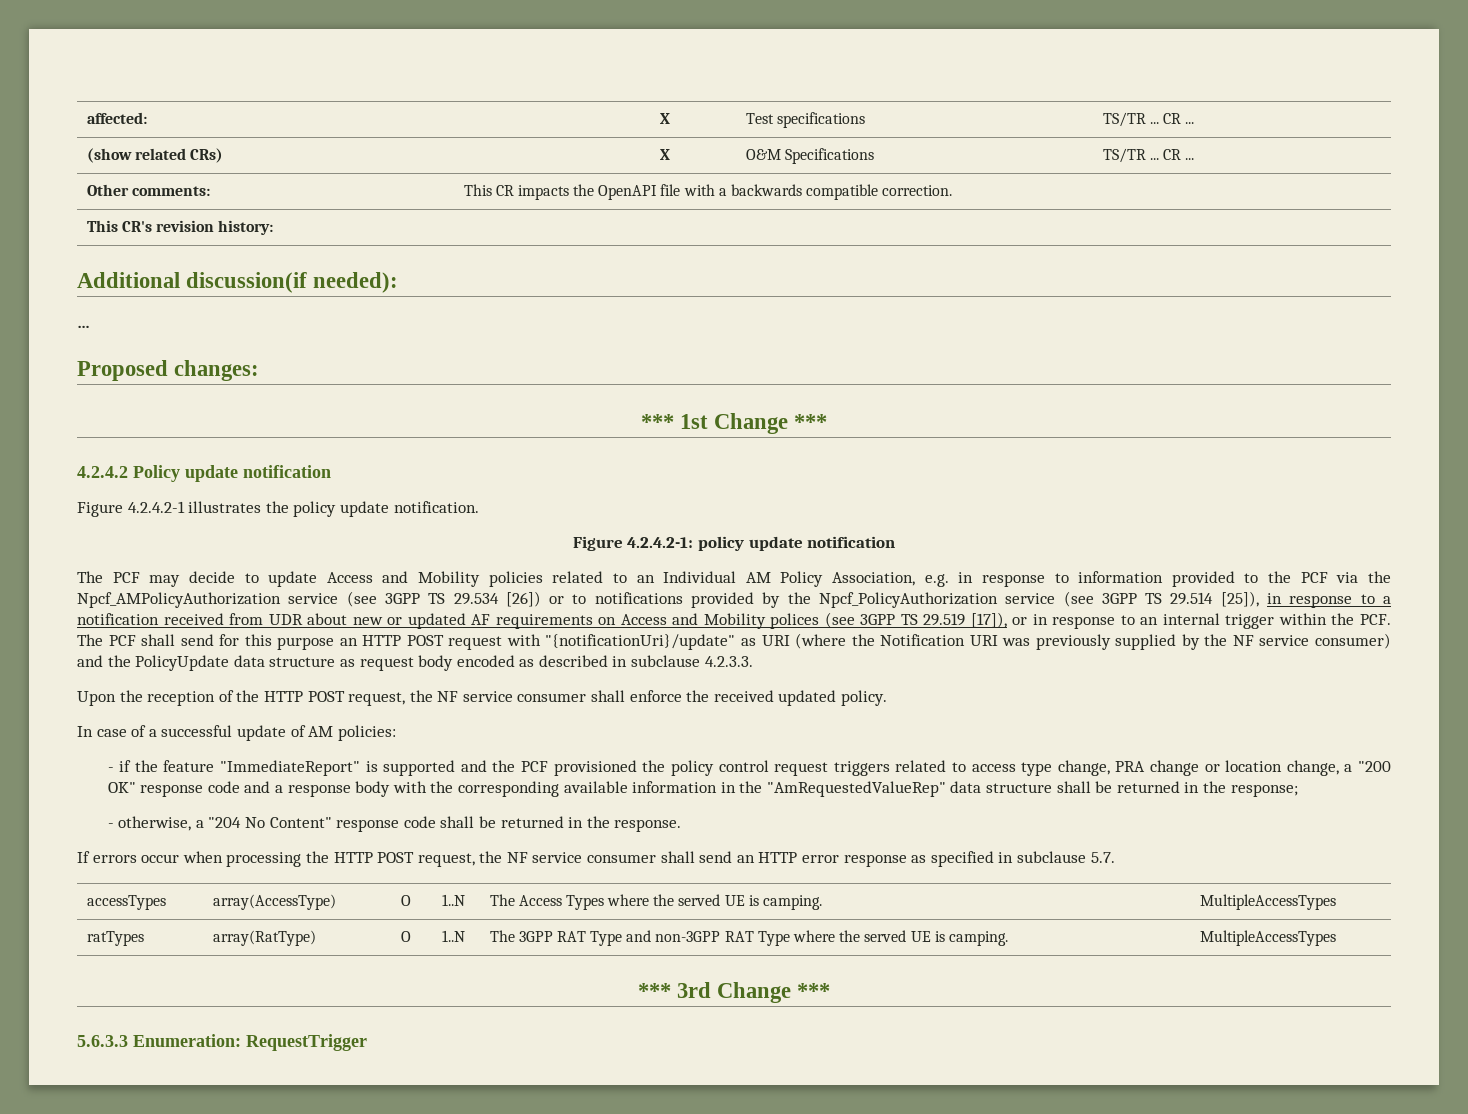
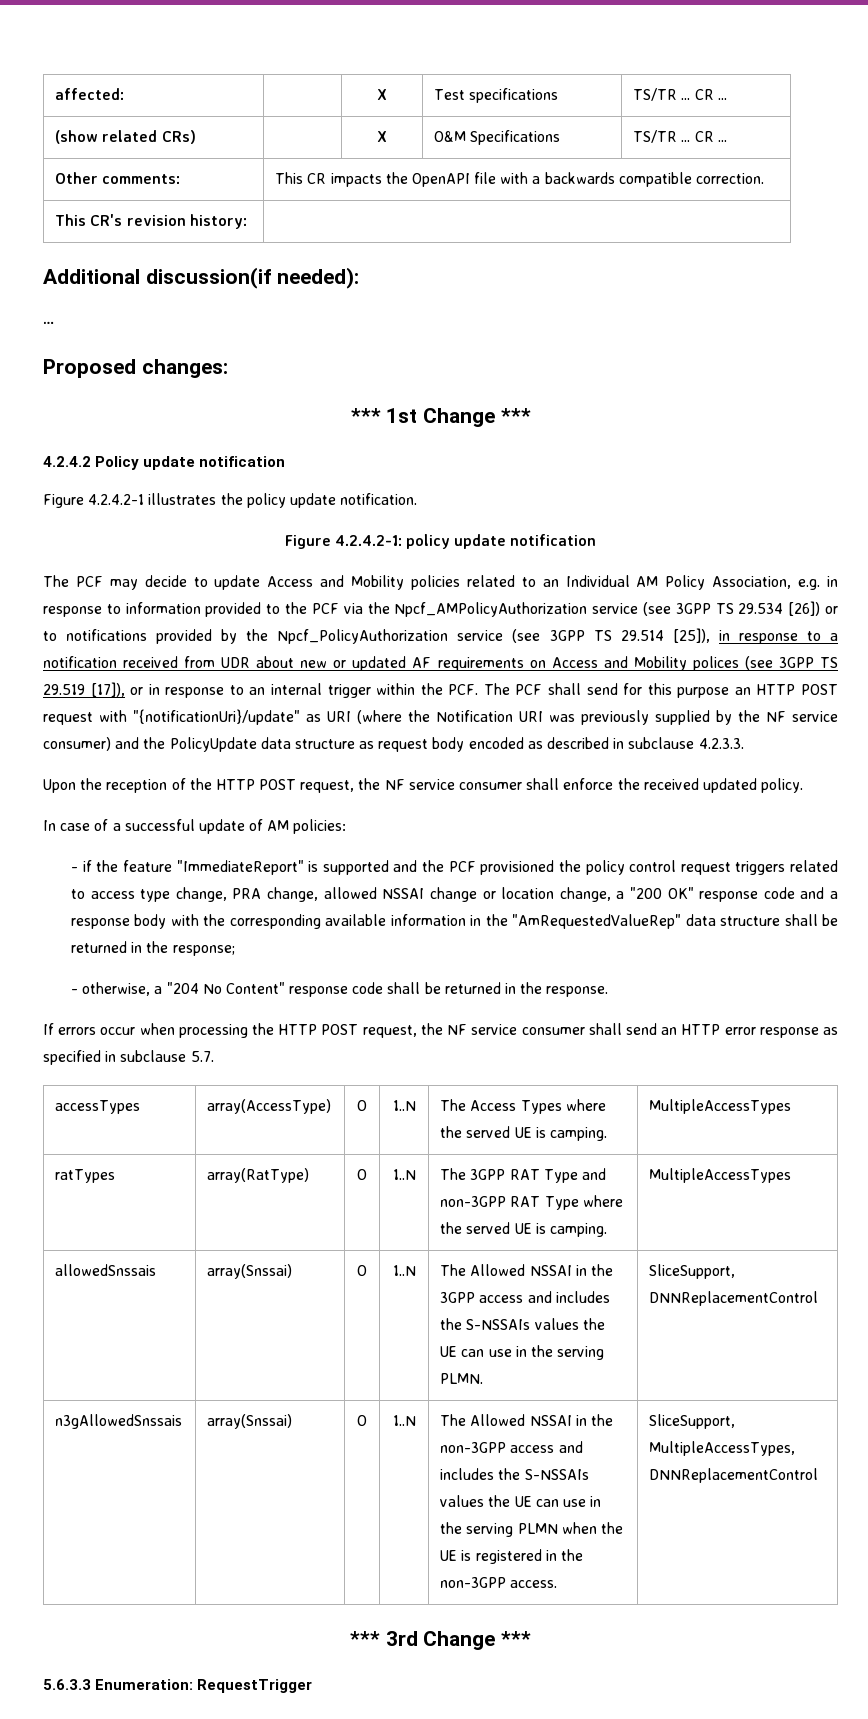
(1146, 766) none -> [267,887,425,902] change, allowed NSSAI
(1336, 938) none -> [55,1264,157,1276] [207,1264,293,1279] [357,1265,367,1276] [392,1265,416,1276] [440,1264,613,1276] [440,1291,610,1303] [440,1318,605,1330] [440,1345,605,1360] [440,1373,484,1384] [649,1264,736,1279] [649,1291,819,1306] [55,1414,183,1429] [207,1414,293,1429] [357,1415,367,1426] [392,1415,416,1426] [440,1414,613,1426] [440,1441,583,1453] [440,1468,589,1480] [440,1495,602,1507] [440,1522,623,1537] [440,1549,583,1564] [440,1577,558,1588] [649,1414,736,1429] [649,1441,796,1456] [649,1468,819,1483] // allowedSnssais | array(Snssai) | O | 1..N | The Allowed NSSAI in the 3GPP access and includes the S-NSSAIs values the UE can use in the serving PLMN. | SliceSupport, DNNReplacementControl // n3gAllowedSnssais | array(Snssai) | O | 1..N | The Allowed NSSAI in the non-3GPP access and includes the S-NSSAIs values the UE can use in the serving PLMN when the UE is registered in the non-3GPP access. | SliceSupport, MultipleAccessTypes, DNNReplacementControl

